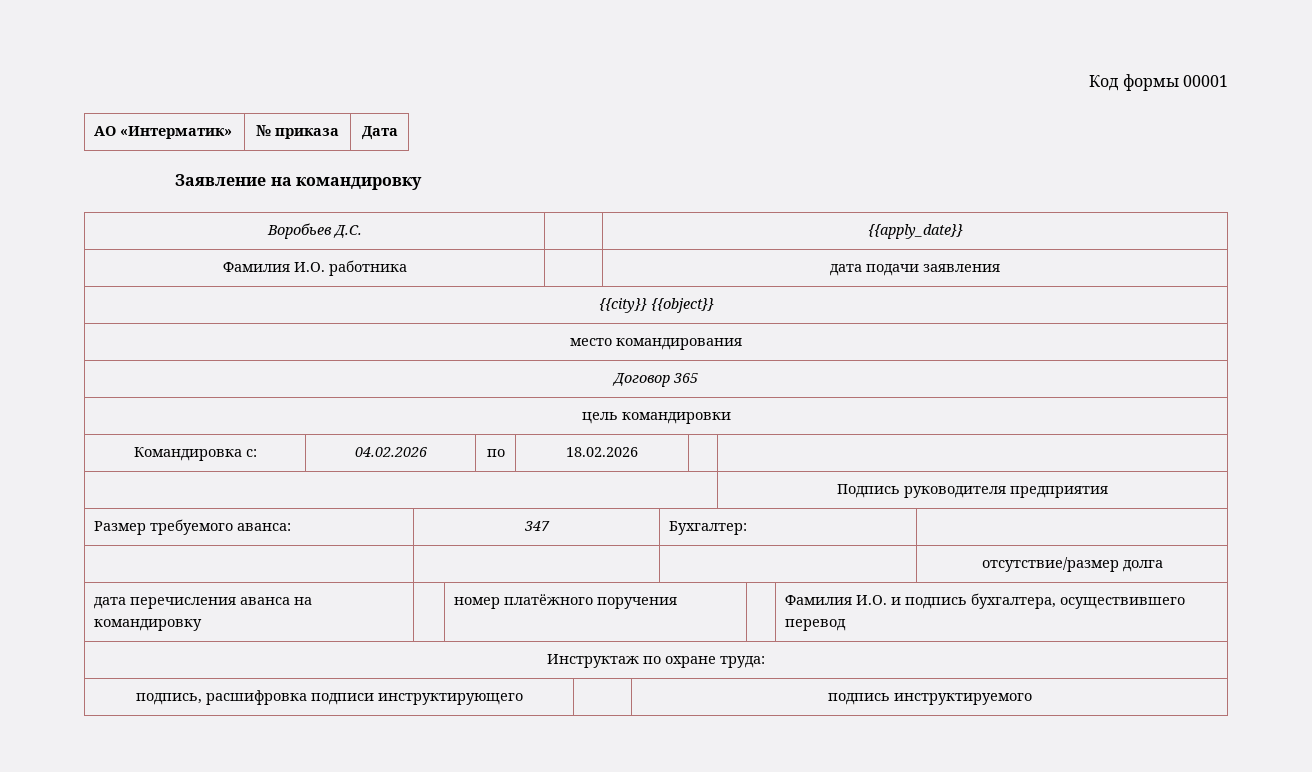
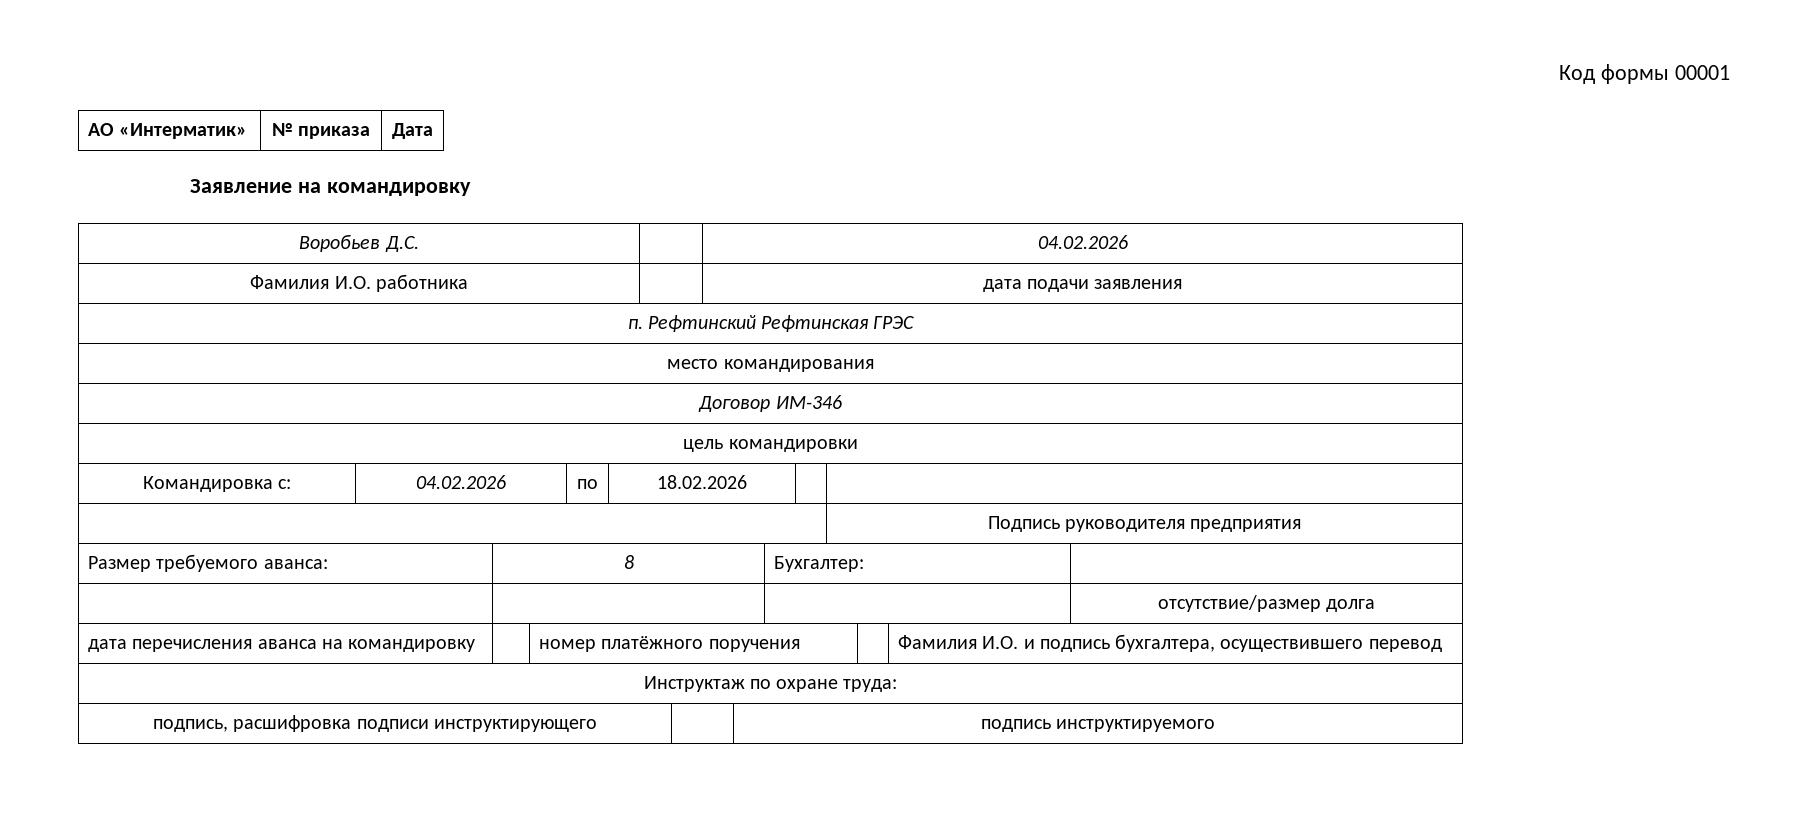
[867,224,963,239] {{apply_date}} -> [1037,235,1128,249] 04.02.2026
[598,298,714,313] {{city}} {{object}} -> [627,315,915,332] п. Рефтинский Рефтинская ГРЭС
[673,373,698,383] 365 -> [775,395,842,409] ИМ-346
[523,521,550,531] 347 -> [623,555,634,569] 8

